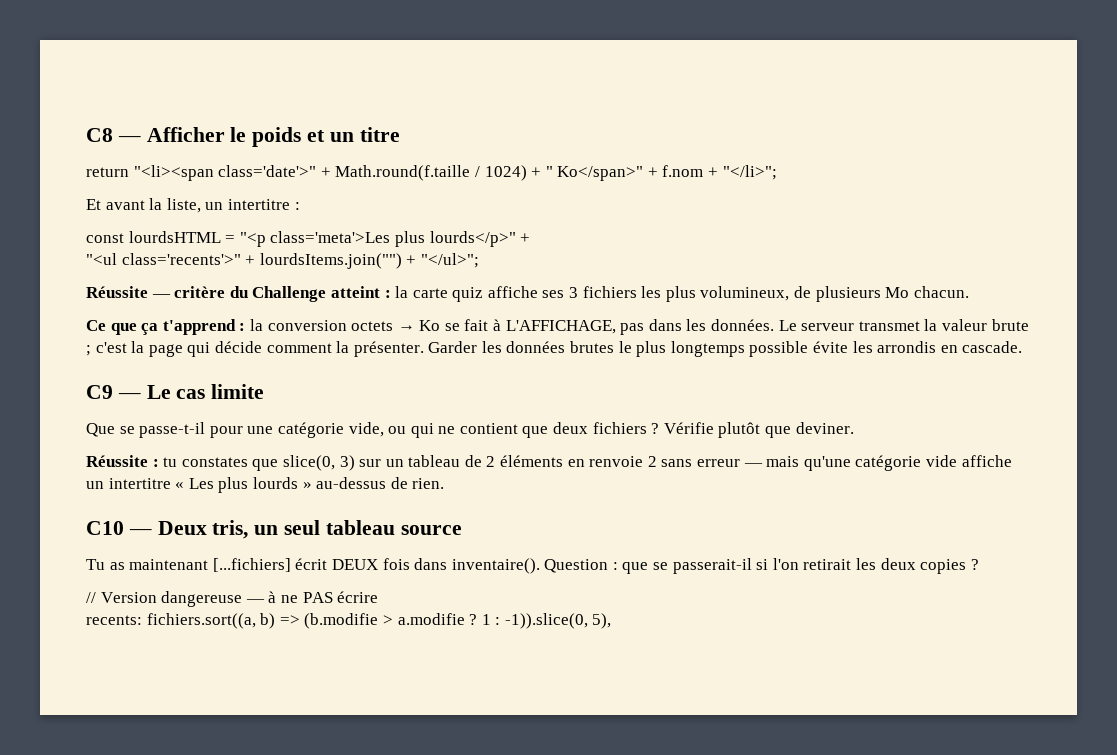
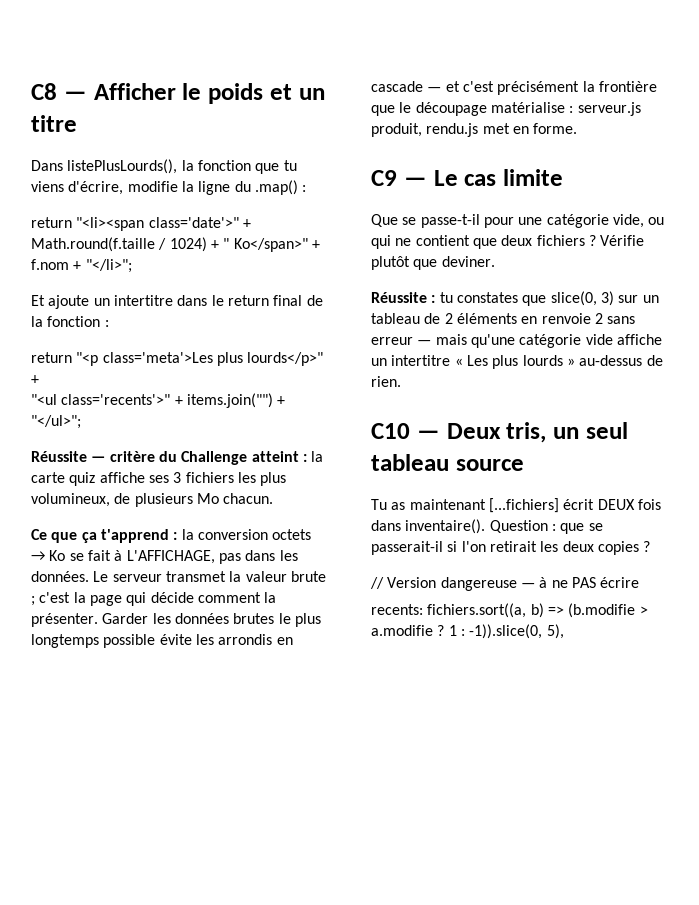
(400, 134) none -> [31,159,297,174] [31,180,307,195] // Dans listePlusLourds(), la fonction que tu viens d'écrire, modifie la ligne du .map() :
[105,198,300,213] [86,231,236,243] avant la liste, un intertitre : // const lourdsHTML = -> [48,295,323,309] [31,316,109,327] [31,352,72,363] ajoute un intertitre dans le return final de la fonction : // return
[259,253,402,269] lourdsItems.join("") -> [186,393,273,408] items.join("")
[962,341,1023,353] cascade. -> [371,81,657,95] [371,102,641,116] [371,123,578,137] cascade — et c'est précisément la frontière que le découpage matérialise : serveur.js produit, rendu.js met en forme.

